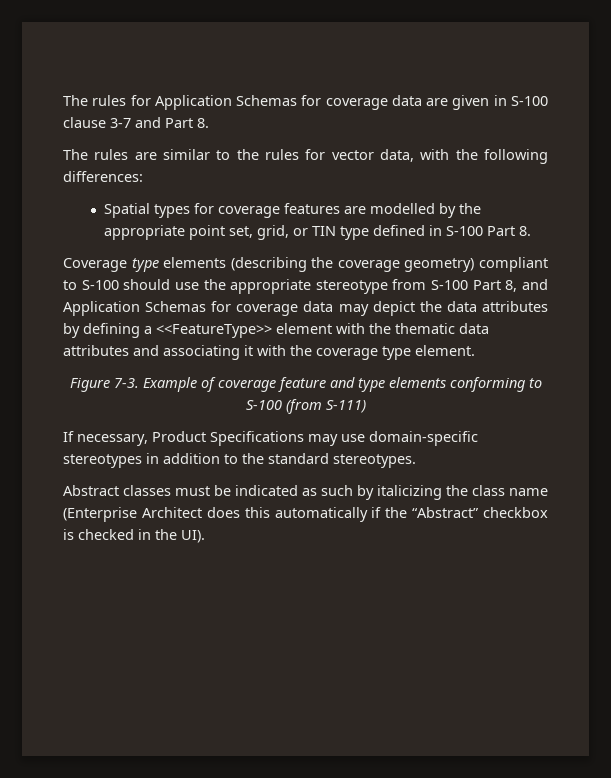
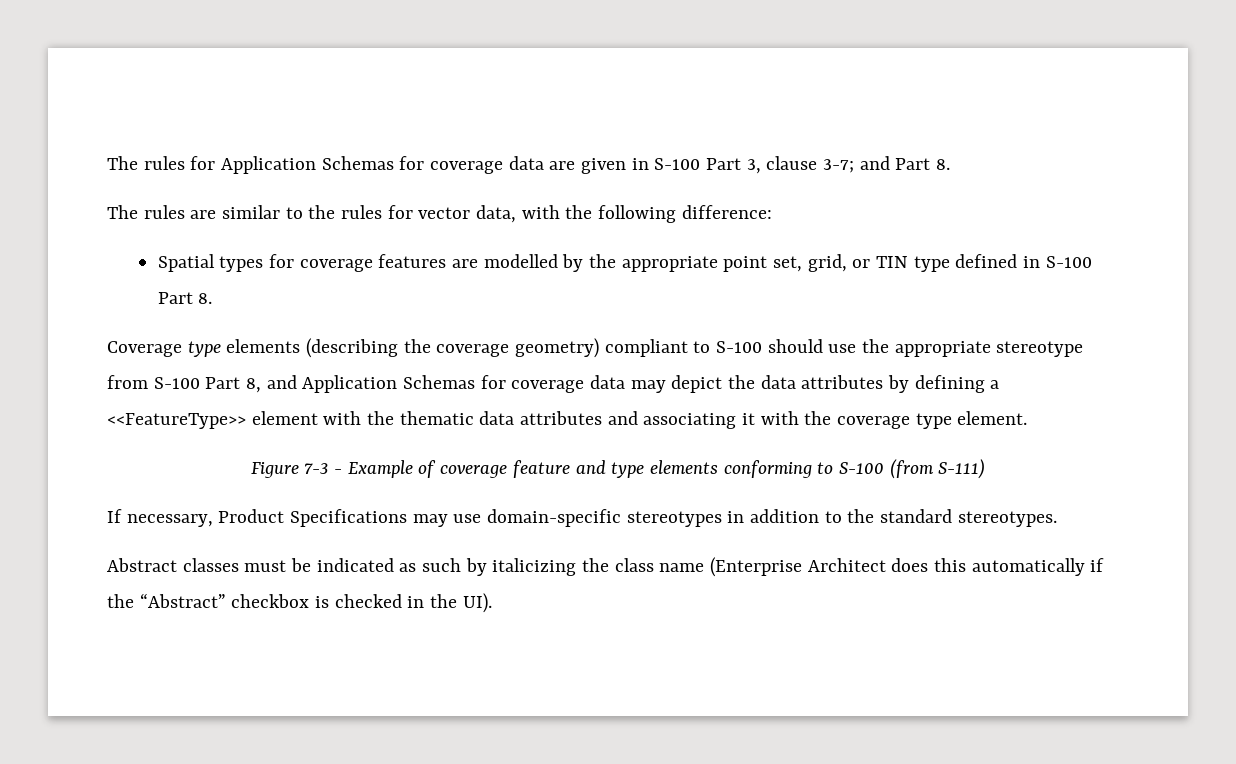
[63,117,131,128] clause 3-7 -> [706,156,855,174] Part 3, clause 3-7;
[63,171,143,182] differences: -> [681,205,772,219] difference:
[113,378,139,388] 7-3. -> [304,463,343,474] 7-3 -

